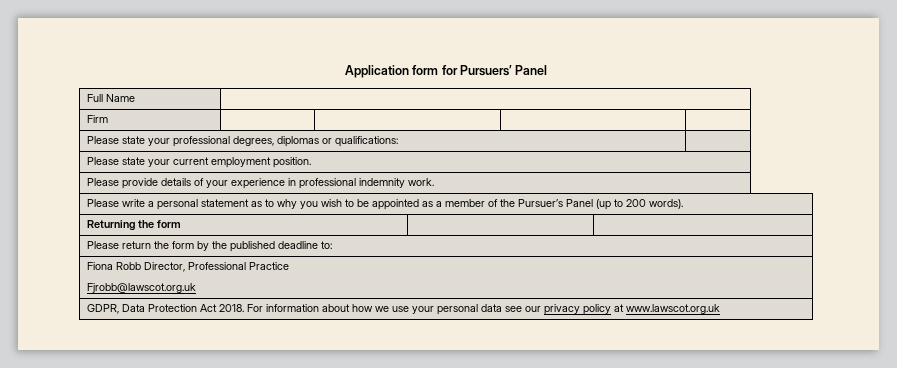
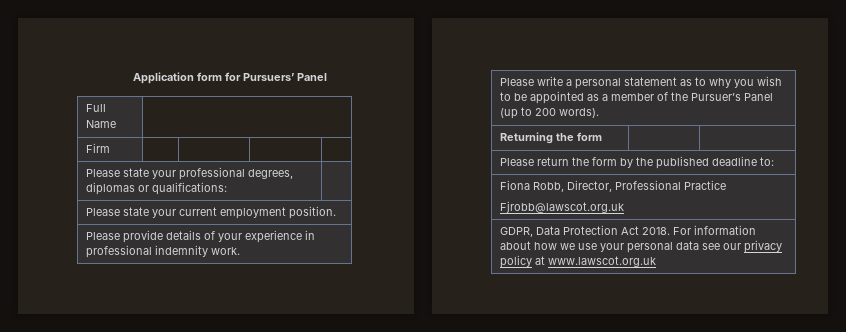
[115,262,141,270] Robb -> [532,182,564,192] Robb,

